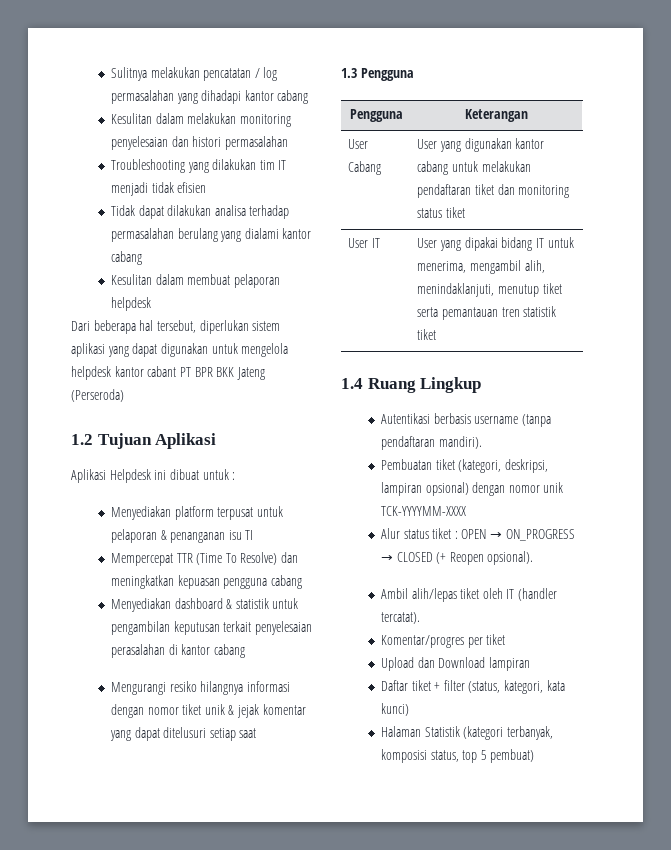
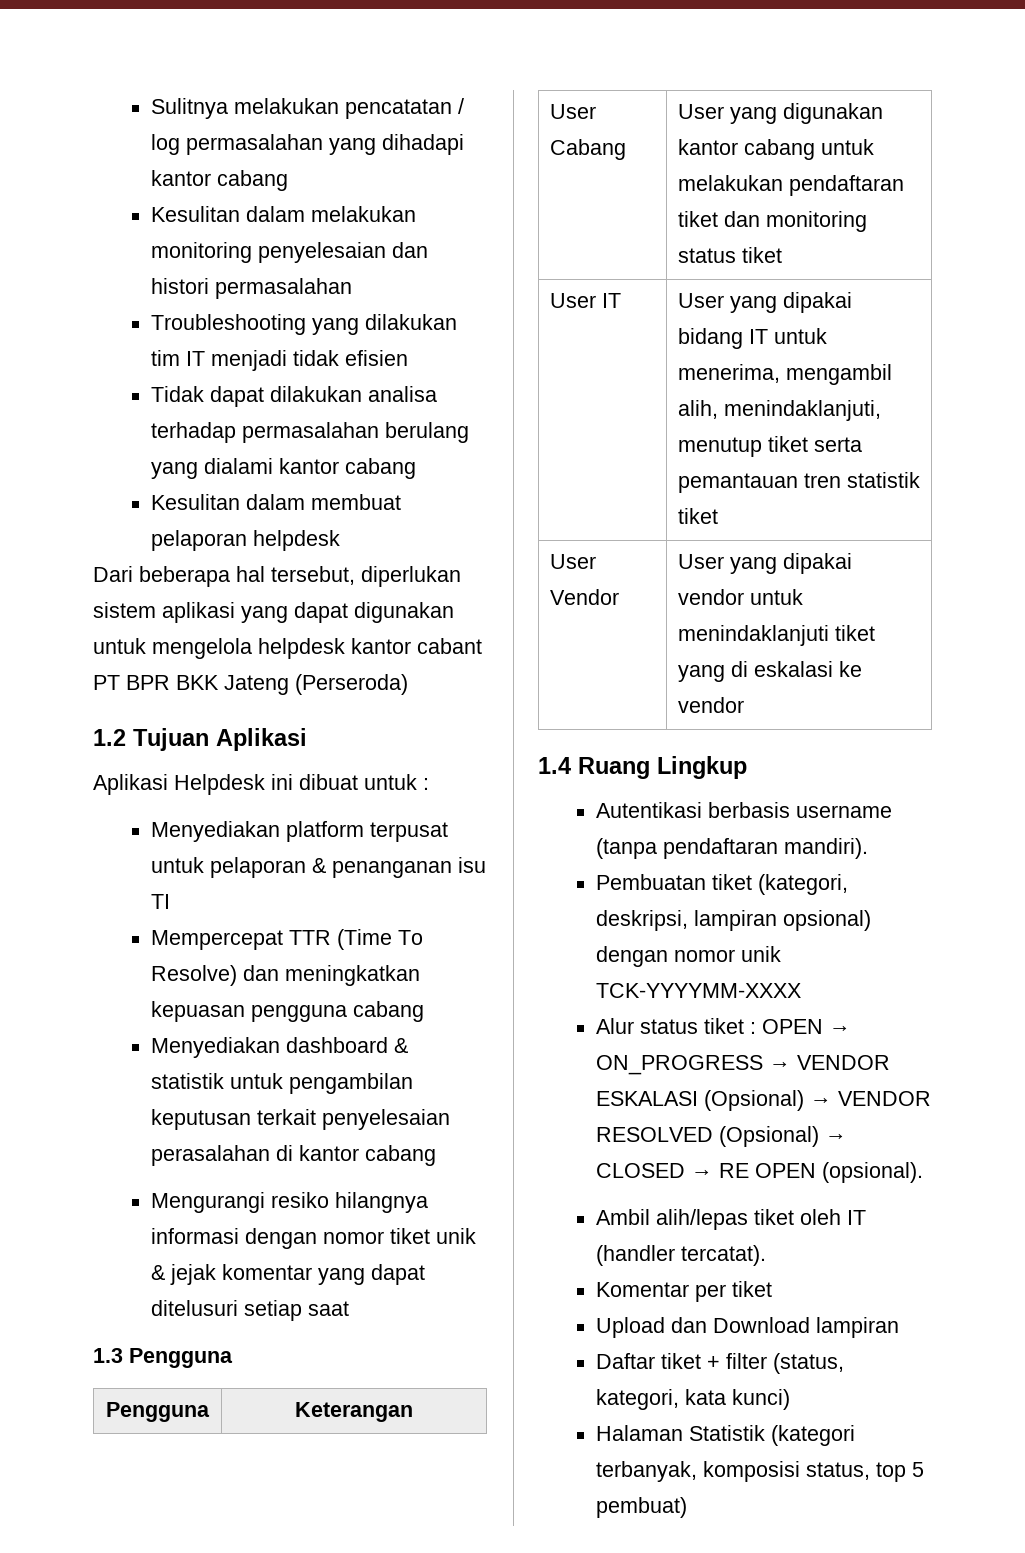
(437, 334) none -> [549,554,596,569] [549,589,619,605] [677,553,852,574] [677,589,803,605] [677,625,875,646] [677,661,862,682] [677,697,744,713] // User Vendor | User yang dipakai vendor untuk menindaklanjuti tiket yang di eskalasi ke vendor
[396,551,534,565] CLOSED (+ Reopen opsional). -> [797,1055,891,1070] [596,1090,932,1111] [596,1126,848,1147] [596,1162,924,1183] VENDOR ESKALASI (Opsional) → VENDOR RESOLVED (Opsional) → CLOSED → RE OPEN (opsional).
[380,635,464,648] Komentar/progres -> [596,1282,690,1297] Komentar

